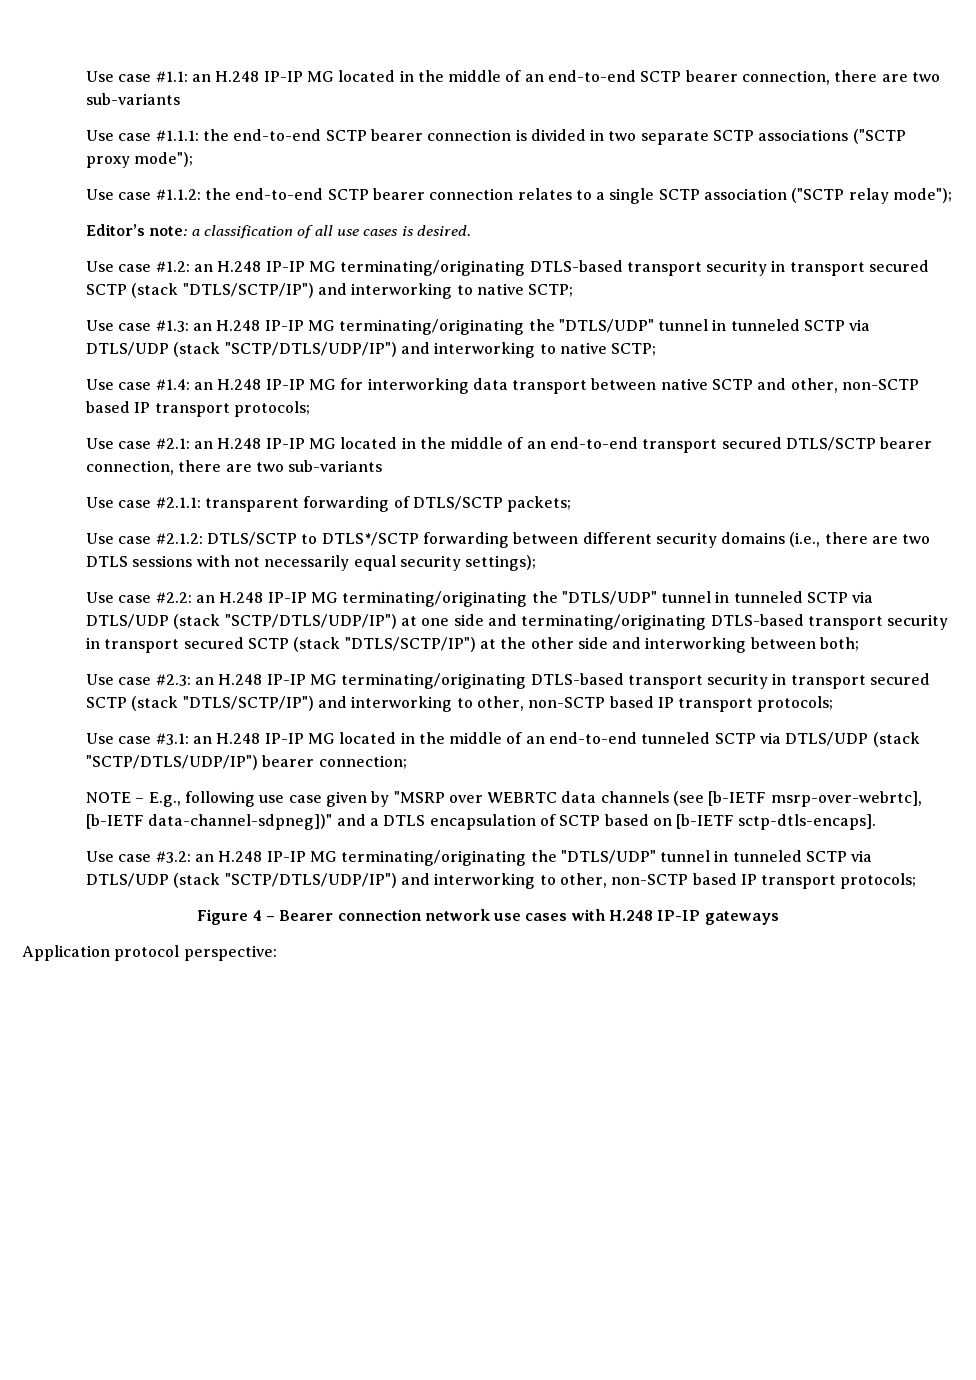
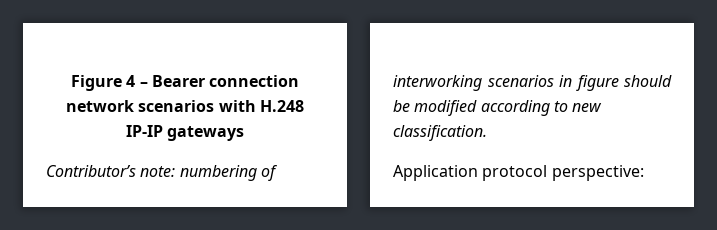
[85,70,941,85] [85,93,180,105] [85,129,906,145] [85,152,194,168] [85,188,953,204] [85,224,471,239] [85,260,930,276] [85,283,574,299] [85,319,871,335] [85,342,657,358] [85,378,920,394] [85,401,310,417] [85,437,933,453] [85,460,383,475] [85,496,572,512] [85,532,931,548] [85,555,537,571] [85,591,874,607] [85,614,949,630] [85,637,860,653] [85,673,931,689] [85,696,834,712] [85,732,920,747] [85,755,407,770] [85,791,922,807] [85,814,877,830] [85,850,873,866] [85,873,917,889] Use case #1.1: an H.248 IP-IP MG located in the middle of an end-to-end SCTP bearer connection, there are two sub-variants // Use case #1.1.1: the end-to-end SCTP bearer connection is divided in two separate SCTP associations ("SCTP proxy mode"); // Use case #1.1.2: the end-to-end SCTP bearer connection relates to a single SCTP association ("SCTP relay mode"); // Editor’s note: a classification of all use cases is desired. // Use case #1.2: an H.248 IP-IP MG terminating/originating DTLS-based transport security in transport secured SCTP (stack "DTLS/SCTP/IP") and interworking to native SCTP; // Use case #1.3: an H.248 IP-IP MG terminating/originating the "DTLS/UDP" tunnel in tunneled SCTP via DTLS/UDP (stack "SCTP/DTLS/UDP/IP") and interworking to native SCTP; // Use case #1.4: an H.248 IP-IP MG for interworking data transport between native SCTP and other, non-SCTP based IP transport protocols; // Use case #2.1: an H.248 IP-IP MG located in the middle of an end-to-end transport secured DTLS/SCTP bearer connection, there are two sub-variants // Use case #2.1.1: transparent forwarding of DTLS/SCTP packets; // Use case #2.1.2: DTLS/SCTP to DTLS*/SCTP forwarding between different security domains (i.e., there are two DTLS sessions with not necessarily equal security settings); // Use case #2.2: an H.248 IP-IP MG terminating/originating the "DTLS/UDP" tunnel in tunneled SCTP via DTLS/UDP (stack "SCTP/DTLS/UDP/IP") at one side and terminating/originating DTLS-based transport security in transport secured SCTP (stack "DTLS/SCTP/IP") at the other side and interworking between both; // Use case #2.3: an H.248 IP-IP MG terminating/originating DTLS-based transport security in transport secured SCTP (stack "DTLS/SCTP/IP") and interworking to other, non-SCTP based IP transport protocols; // Use case #3.1: an H.248 IP-IP MG located in the middle of an end-to-end tunneled SCTP via DTLS/UDP (stack "SCTP/DTLS/UDP/IP") bearer connection; // NOTE – E.g., following use case given by "MSRP over WEBRTC data channels (see [b-IETF msrp-over-webrtc], [b-IETF data-channel-sdpneg])" and a DTLS encapsulation of SCTP based on [b-IETF sctp-dtls-encaps]. // Use case #3.2: an H.248 IP-IP MG terminating/originating the "DTLS/UDP" tunnel in tunneled SCTP via DTLS/UDP (stack "SCTP/DTLS/UDP/IP") and interworking to other, non-SCTP based IP transport protocols; // -> (70, 83) none
[493,913,568,921] use cases -> [138,100,215,112] scenarios
(779, 918) none -> [46,165,278,181] [393,75,672,91] [393,100,603,116] [393,125,487,141] // Contributor’s note: numbering of interworking scenarios in figure should be modified according to new classification.

